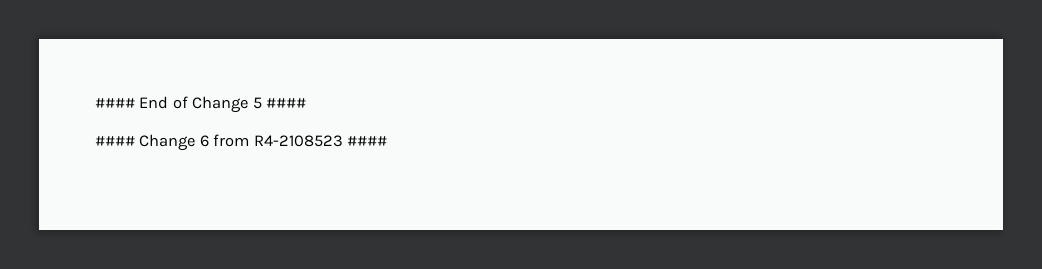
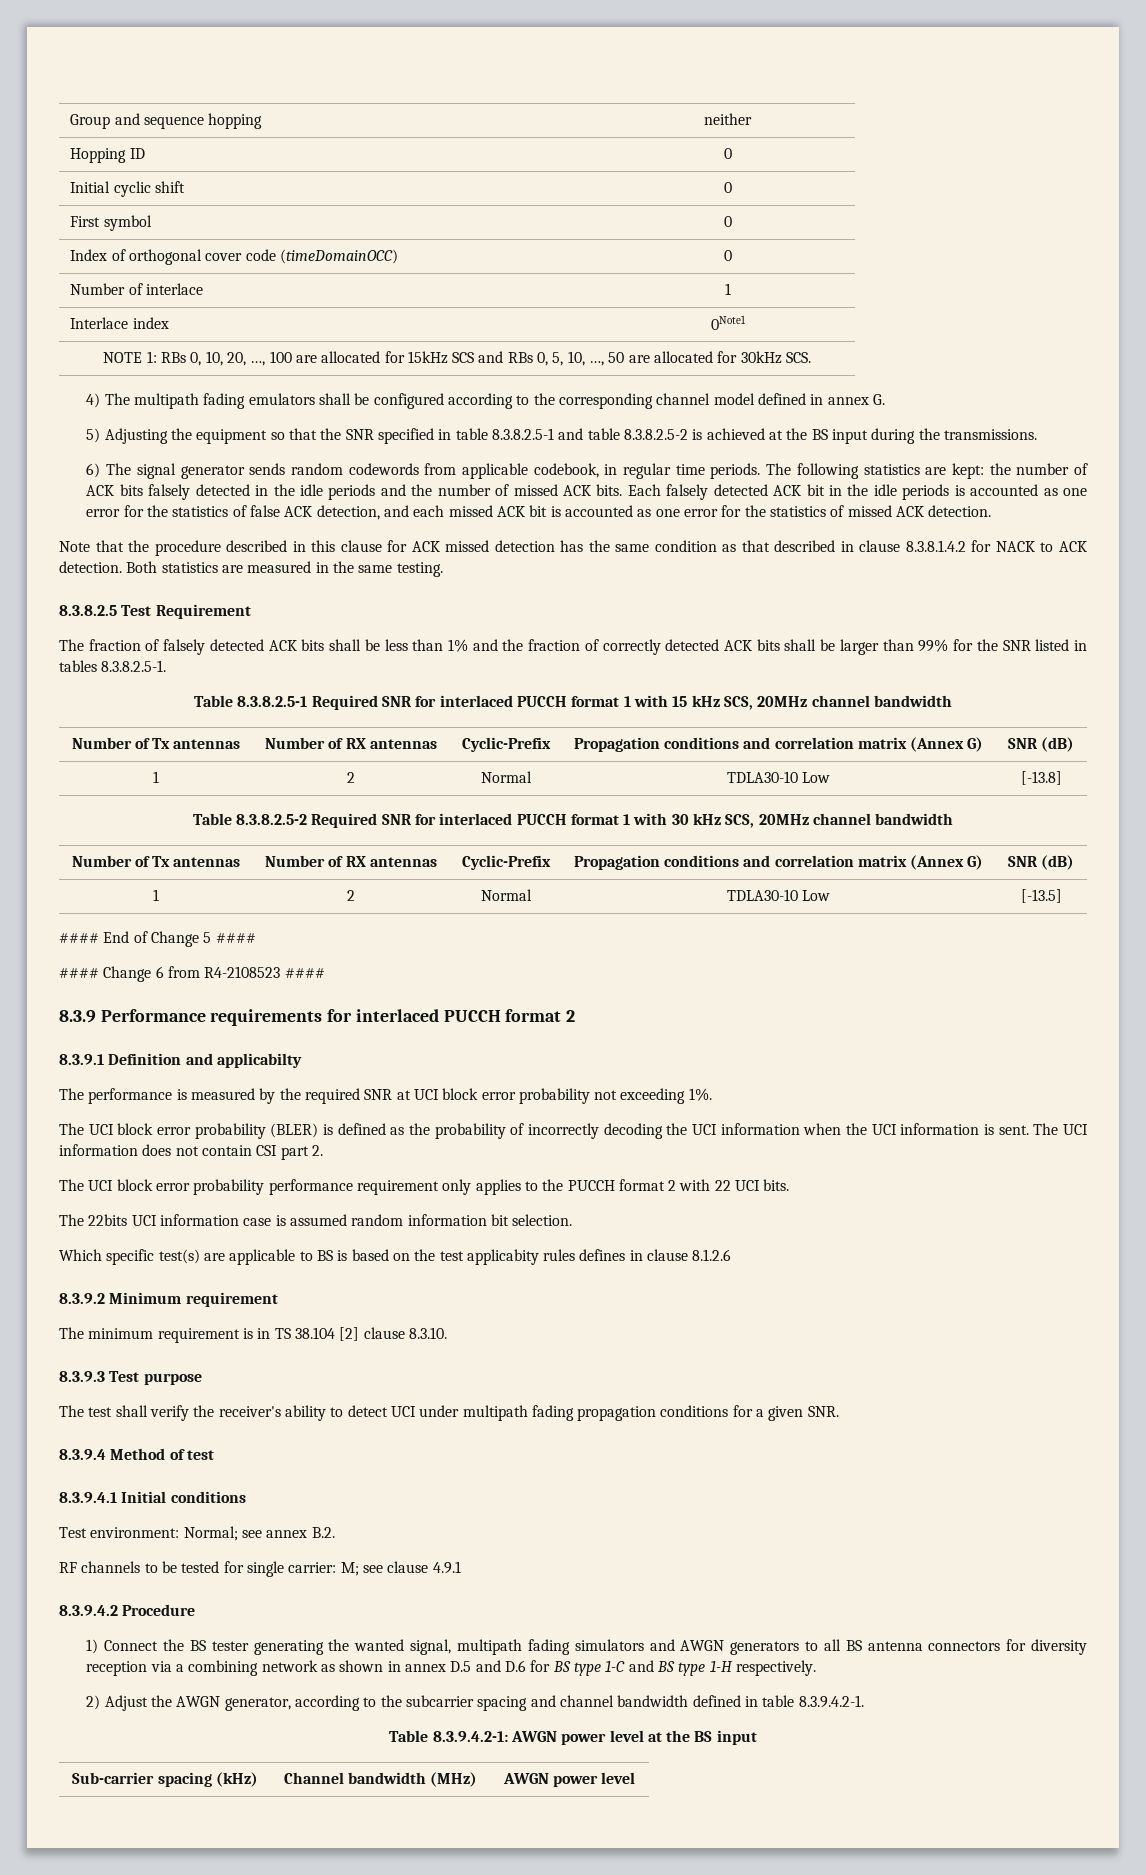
(95, 103) none -> [70,113,263,129] [704,113,752,125] [70,148,145,163] [723,148,732,159] [70,181,185,197] [723,182,732,193] [70,215,152,231] [723,216,732,227] [70,249,398,265] [723,250,732,261] [70,283,203,295] [724,283,731,295] [70,317,169,329] [710,315,746,330] [103,351,812,366] [86,393,885,409] [86,428,1037,444] [86,463,1088,479] [86,484,1088,500] [86,505,992,520] [59,540,1087,556] [59,561,443,577] [59,604,251,619] [59,639,1088,655] [59,660,167,672] [194,695,952,710] [71,737,241,749] [265,737,437,749] [461,737,551,752] [573,737,984,752] [1007,737,1075,752] [153,771,159,783] [347,772,355,783] [480,771,532,783] [726,771,831,783] [1020,771,1062,785] [192,813,954,828] [71,855,241,867] [265,855,437,867] [461,855,551,870] [573,855,984,870] [1007,855,1075,870] [153,889,159,901] [347,890,355,901] [480,889,532,901] [726,889,831,901] [1020,889,1062,903] Group and sequence hopping | neither // Hopping ID | 0 // Initial cyclic shift | 0 // First symbol | 0 // Index of orthogonal cover code (timeDomainOCC) | 0 // Number of interlace | 1 // Interlace index | 0Note1 // NOTE 1: RBs 0, 10, 20, …, 100 are allocated for 15kHz SCS and RBs 0, 5, 10, …, 50 are allocated for 30kHz SCS. // 4) The multipath fading emulators shall be configured according to the corresponding channel model defined in annex G. // 5) Adjusting the equipment so that the SNR specified in table 8.3.8.2.5-1 and table 8.3.8.2.5-2 is achieved at the BS input during the transmissions. // 6) The signal generator sends random codewords from applicable codebook, in regular time periods. The following statistics are kept: the number of ACK bits falsely detected in the idle periods and the number of missed ACK bits. Each falsely detected ACK bit in the idle periods is accounted as one error for the statistics of false ACK detection, and each missed ACK bit is accounted as one error for the statistics of missed ACK detection. // Note that the procedure described in this clause for ACK missed detection has the same condition as that described in clause 8.3.8.1.4.2 for NACK to ACK detection. Both statistics are measured in the same testing. // 8.3.8.2.5 Test Requirement // The fraction of falsely detected ACK bits shall be less than 1% and the fraction of correctly detected ACK bits shall be larger than 99% for the SNR listed in tables 8.3.8.2.5-1. // Table 8.3.8.2.5-1 Required SNR for interlaced PUCCH format 1 with 15 kHz SCS, 20MHz channel bandwidth // Number of Tx antennas | Number of RX antennas | Cyclic-Prefix | Propagation conditions and correlation matrix (Annex G) | SNR (dB) // 1 | 2 | Normal | TDLA30-10 Low | [-13.8] // Table 8.3.8.2.5-2 Required SNR for interlaced PUCCH format 1 with 30 kHz SCS, 20MHz channel bandwidth // Number of Tx antennas | Number of RX antennas | Cyclic-Prefix | Propagation conditions and correlation matrix (Annex G) | SNR (dB) // 1 | 2 | Normal | TDLA30-10 Low | [-13.5] //
(388, 141) none -> [59,1009,576,1026] [59,1053,302,1068] [59,1088,712,1104] [59,1123,1088,1139] [59,1144,323,1160] [59,1179,790,1195] [59,1214,573,1226] [59,1249,732,1265] [59,1292,278,1307] [59,1327,447,1343] [59,1371,202,1385] [59,1405,839,1421] [59,1448,214,1460] [59,1491,246,1503] [59,1526,335,1541] [59,1561,461,1577] [59,1604,196,1616] [86,1639,1088,1655] [86,1660,816,1676] [86,1695,864,1711] [389,1730,757,1745] [72,1772,258,1787] [283,1772,478,1787] [502,1772,636,1787] // 8.3.9 Performance requirements for interlaced PUCCH format 2 // 8.3.9.1 Definition and applicabilty // The performance is measured by the required SNR at UCI block error probability not exceeding 1%. // The UCI block error probability (BLER) is defined as the probability of incorrectly decoding the UCI information when the UCI information is sent. The UCI information does not contain CSI part 2. // The UCI block error probability performance requirement only applies to the PUCCH format 2 with 22 UCI bits. // The 22bits UCI information case is assumed random information bit selection. // Which specific test(s) are applicable to BS is based on the test applicabity rules defines in clause 8.1.2.6 // 8.3.9.2 Minimum requirement // The minimum requirement is in TS 38.104 [2] clause 8.3.10. // 8.3.9.3 Test purpose // The test shall verify the receiver's ability to detect UCI under multipath fading propagation conditions for a given SNR. // 8.3.9.4 Method of test // 8.3.9.4.1 Initial conditions // Test environment: Normal; see annex B.2. // RF channels to be tested for single carrier: M; see clause 4.9.1 // 8.3.9.4.2 Procedure // 1) Connect the BS tester generating the wanted signal, multipath fading simulators and AWGN generators to all BS antenna connectors for diversity reception via a combining network as shown in annex D.5 and D.6 for BS type 1-C and BS type 1-H respectively. // 2) Adjust the AWGN generator, according to the subcarrier spacing and channel bandwidth defined in table 8.3.9.4.2-1. // Table 8.3.9.4.2-1: AWGN power level at the BS input // Sub-carrier spacing (kHz) | Channel bandwidth (MHz) | AWGN power level

